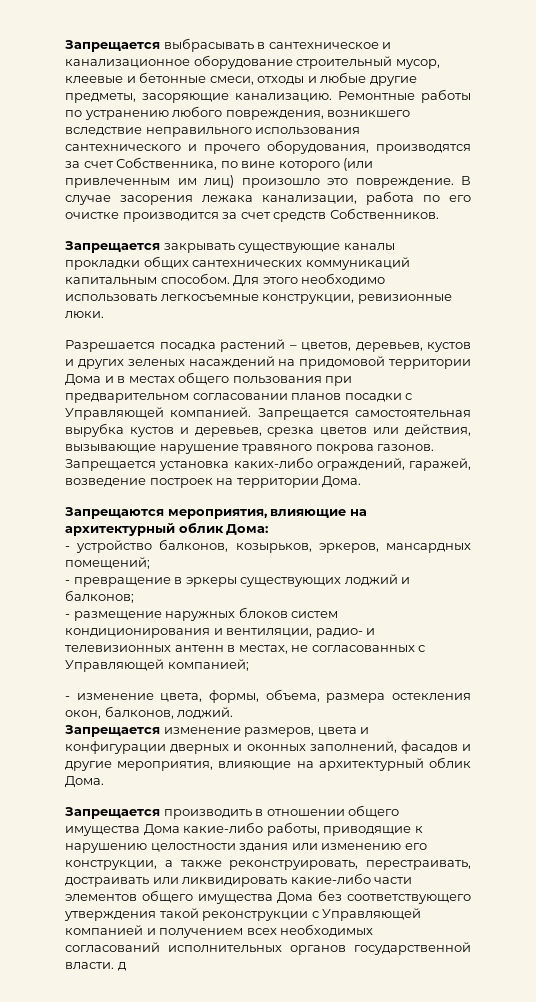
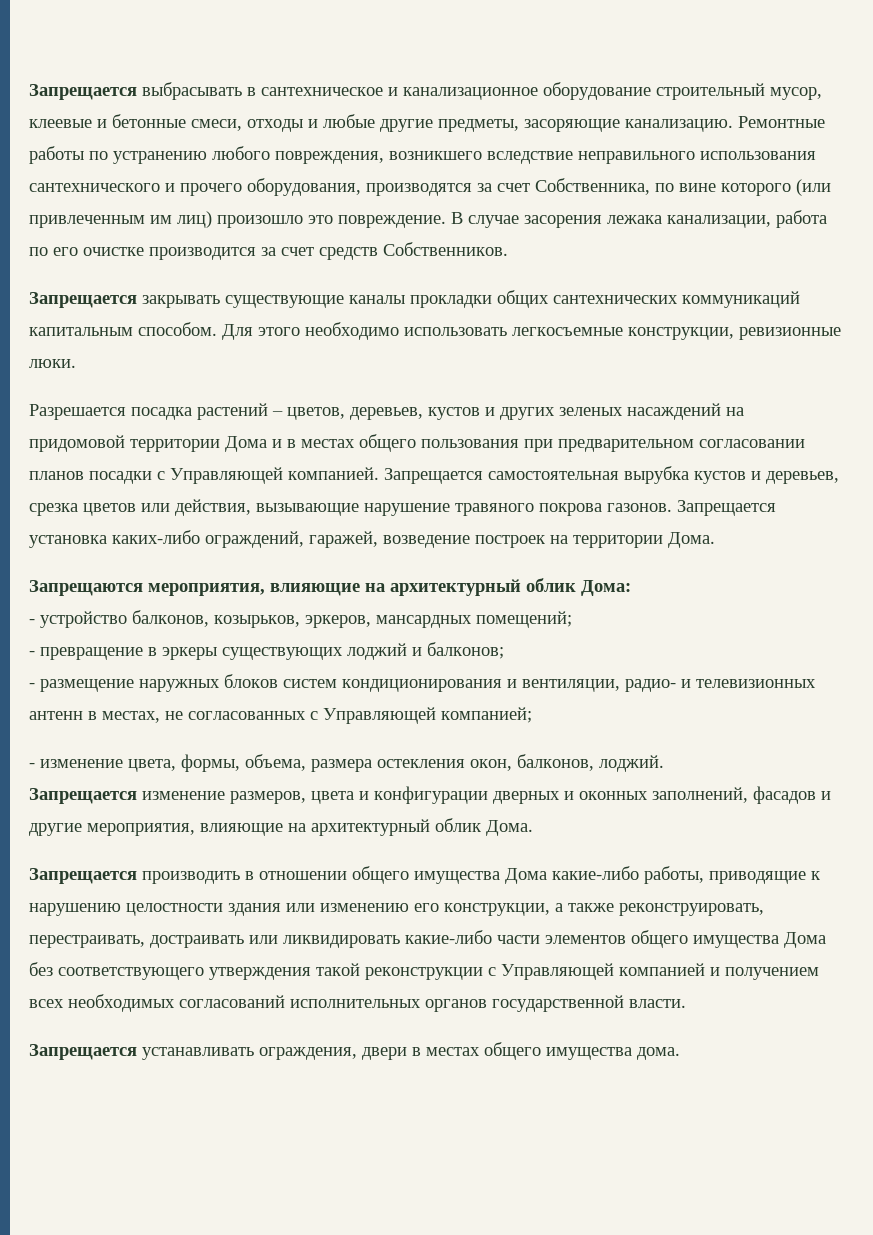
[117,962,126,971] д -> [29,1042,680,1060] // Запрещается устанавливать ограждения, двери в местах общего имущества дома.

